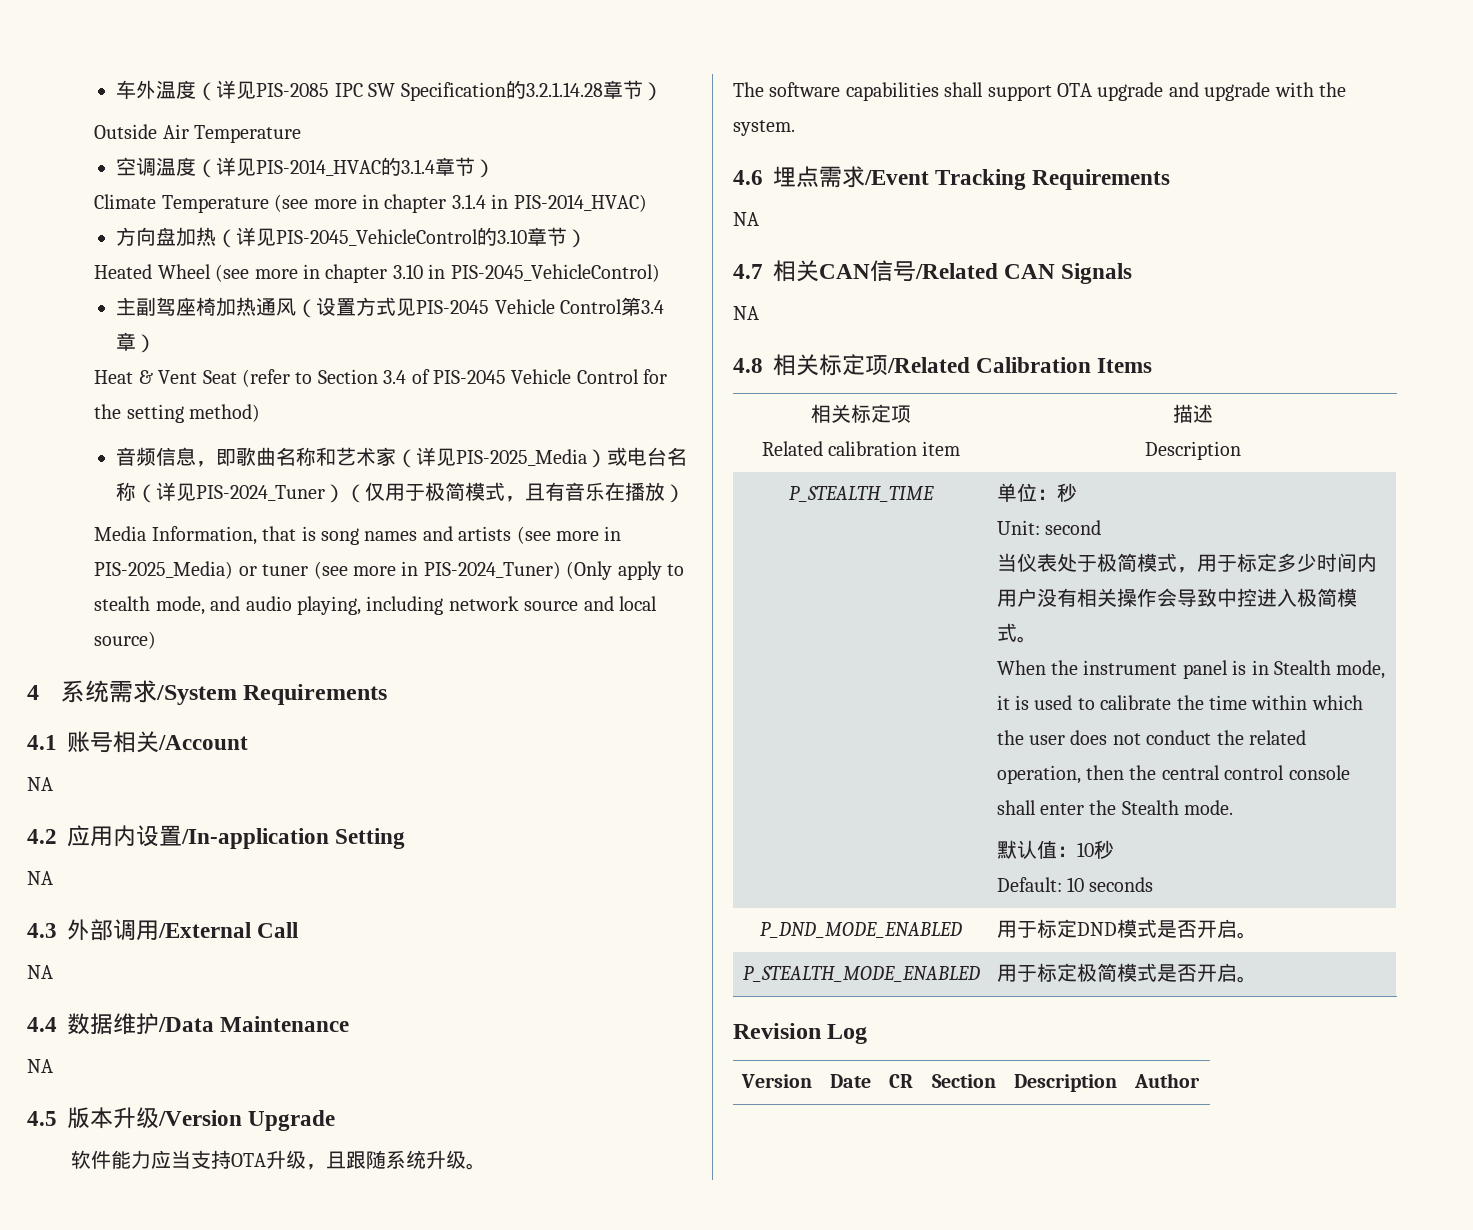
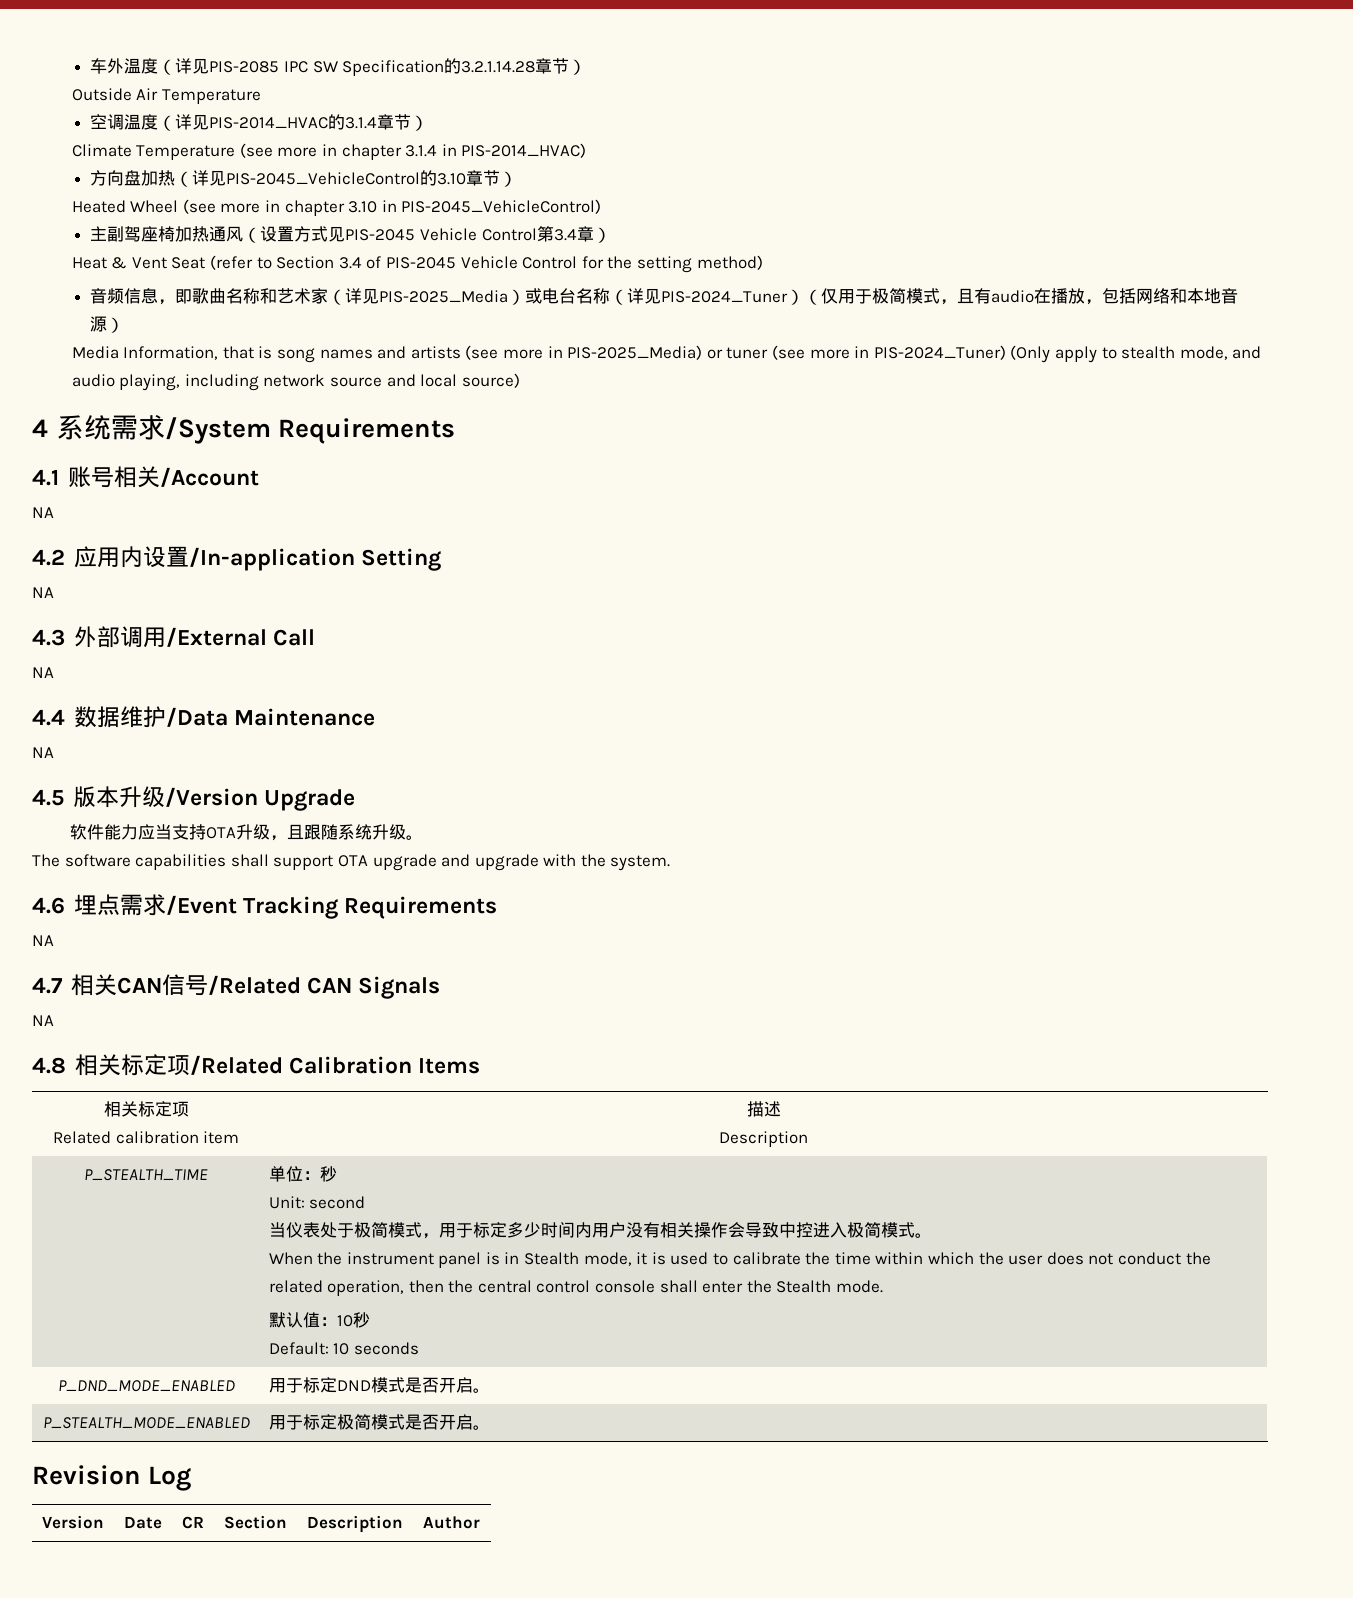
[565,482,666,501] 音乐在播放 -> [991,288,1239,305] [90,316,108,332] audio在播放，包括网络和本地音源

